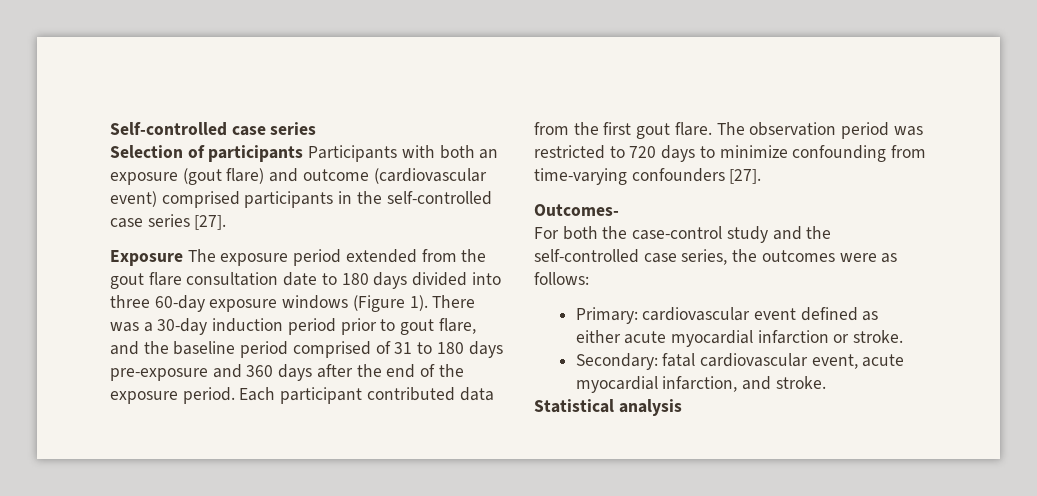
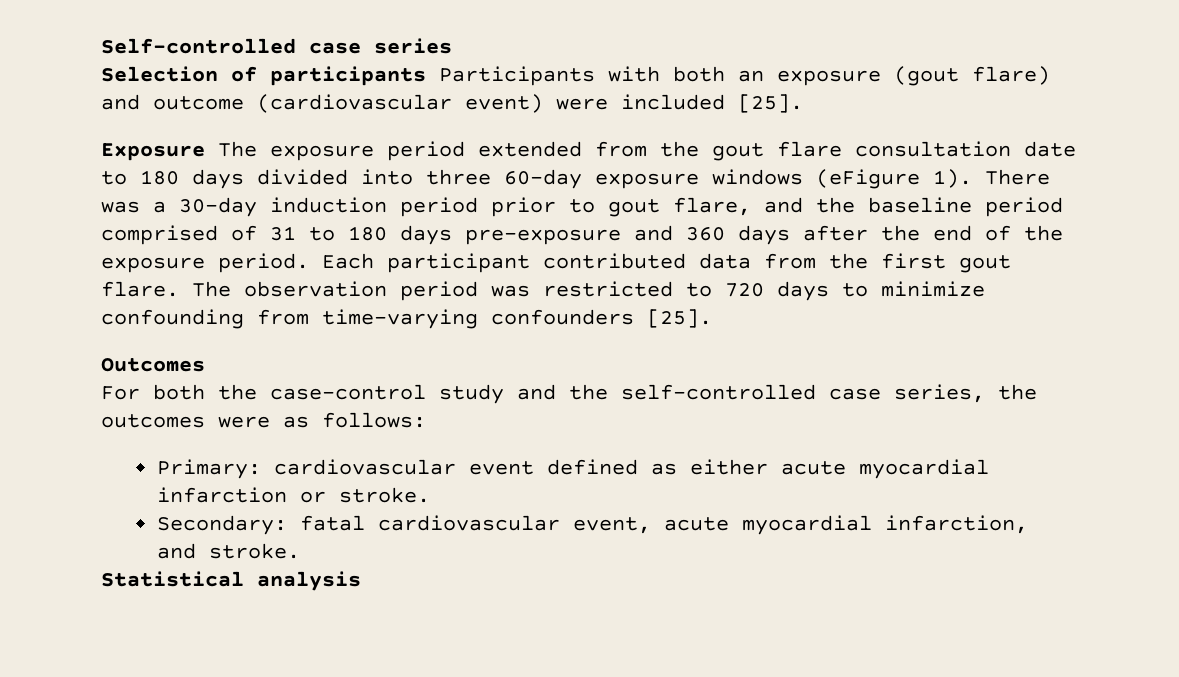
[161,191,492,208] [110,214,227,230] comprised participants in the self-controlled case series [27]. -> [556,94,803,113] were included [25].
[352,295,405,312] (Figure -> [816,169,920,189] (eFigure
[729,169,762,184] [534,204,619,216] [27]. // Outcomes- -> [647,309,712,328] [101,358,205,372] [25]. // Outcomes

